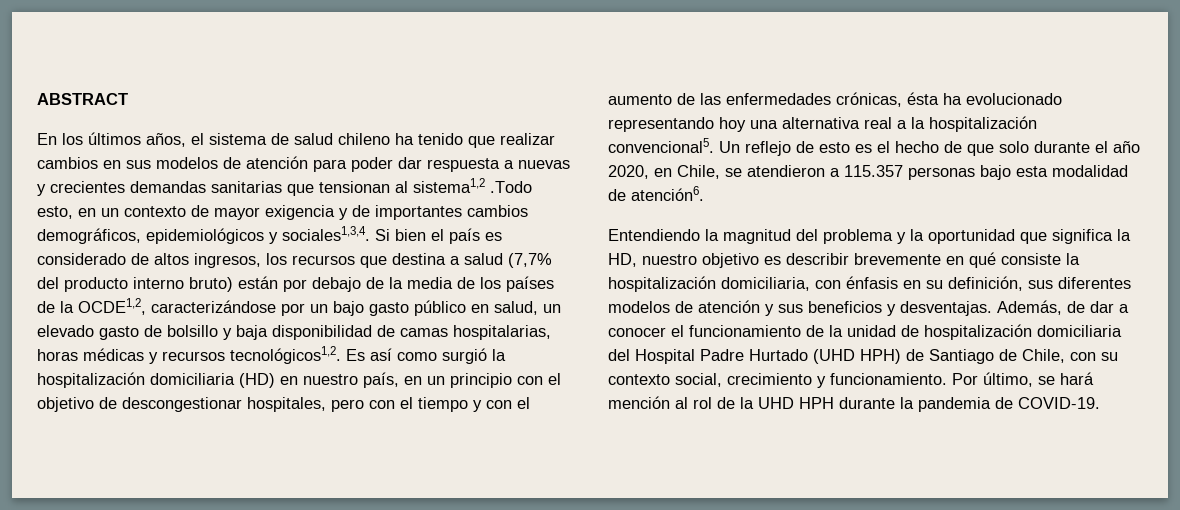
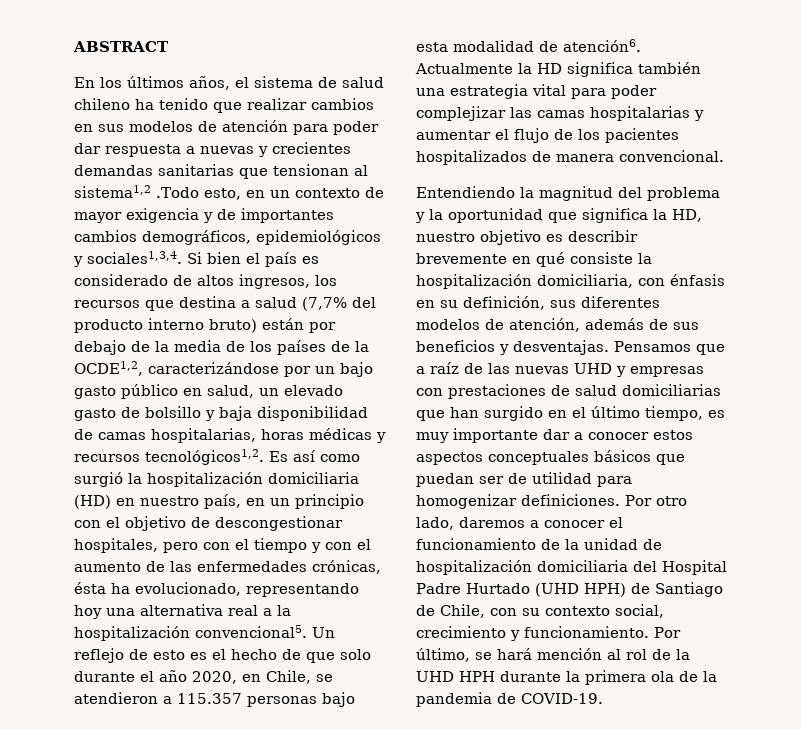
[966,93,1062,105] evolucionado -> [135,582,241,596] evolucionado,
(704, 193) none -> [415,62,701,77] [416,84,657,99] [416,106,704,121] [416,128,679,143] [416,150,724,165] Actualmente la HD significa también una estrategia vital para poder complejizar las camas hospitalarias y aumentar el flujo de los pacientes hospitalizados de manera convencional.
[698,300,774,316] atención y -> [509,318,668,332] atención, además de
[997,300,1114,315] Además, de dar -> [614,341,725,355] [416,362,704,377] [416,384,721,399] [416,406,725,421] [416,428,693,443] [416,450,685,465] [416,472,632,487] [416,494,687,509] [416,517,525,530] Pensamos que a raíz de las nuevas UHD y empresas con prestaciones de salud domiciliarias que han surgido en el último tiempo, es muy importante dar a conocer estos aspectos conceptuales básicos que puedan ser de utilidad para homogenizar definiciones. Por otro lado, daremos
(914, 403) none -> [585,670,717,685] primera ola de la

